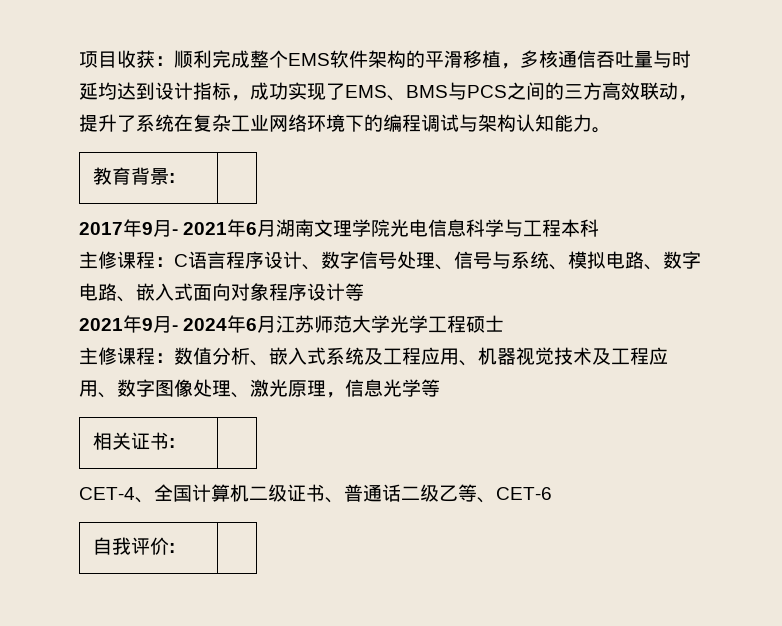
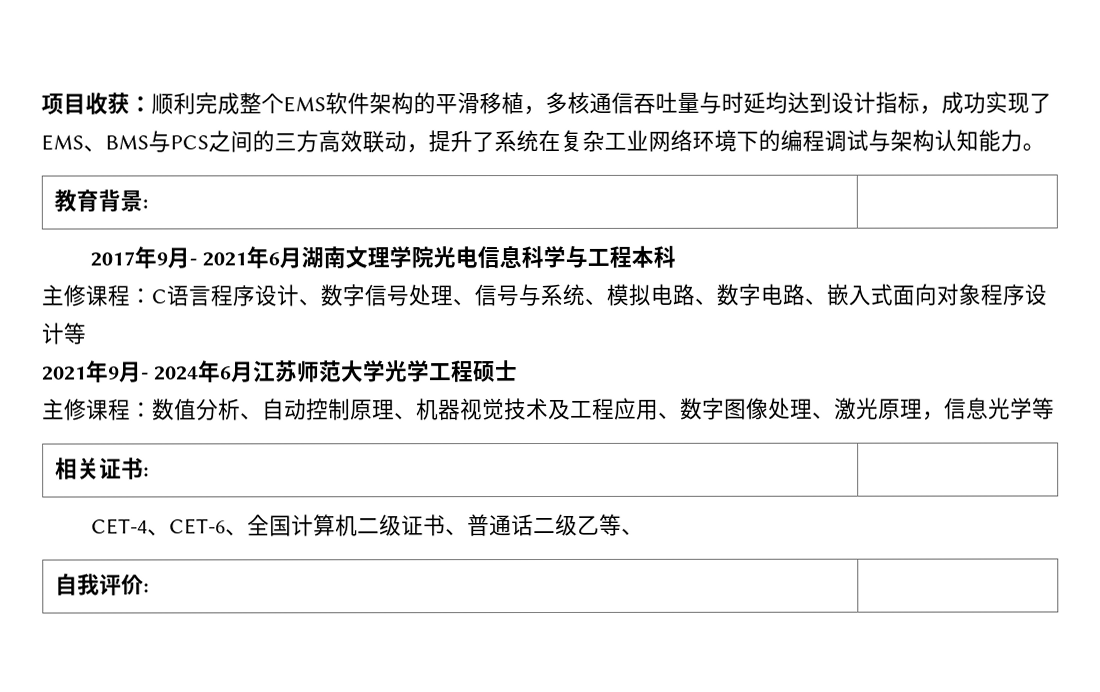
[269,347,459,365] 嵌入式系统及工程应用 -> [262,398,395,421] 自动控制原理
(154, 500) none -> [169,518,249,536] CET-6、
[496,487,552,500] CET-6 -> (645, 531) none

